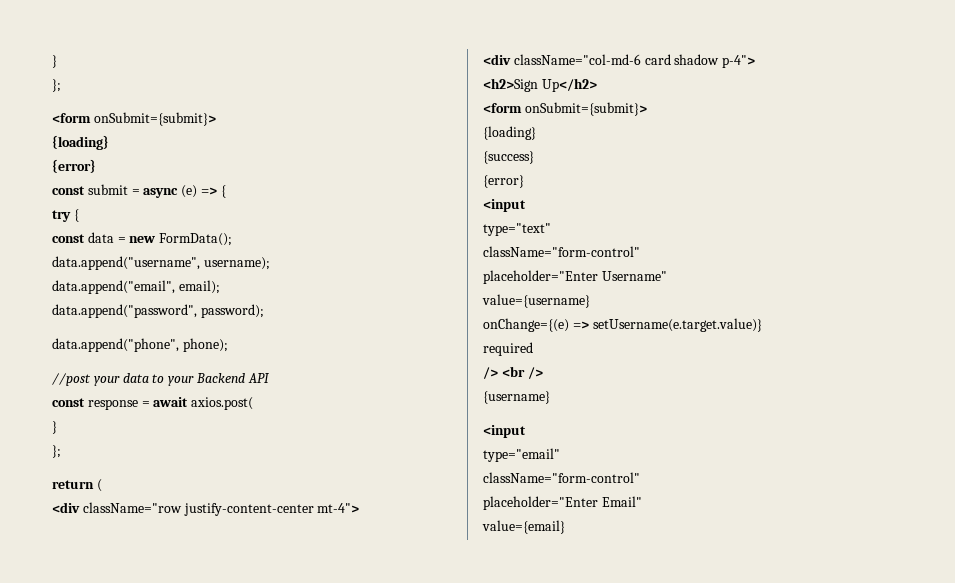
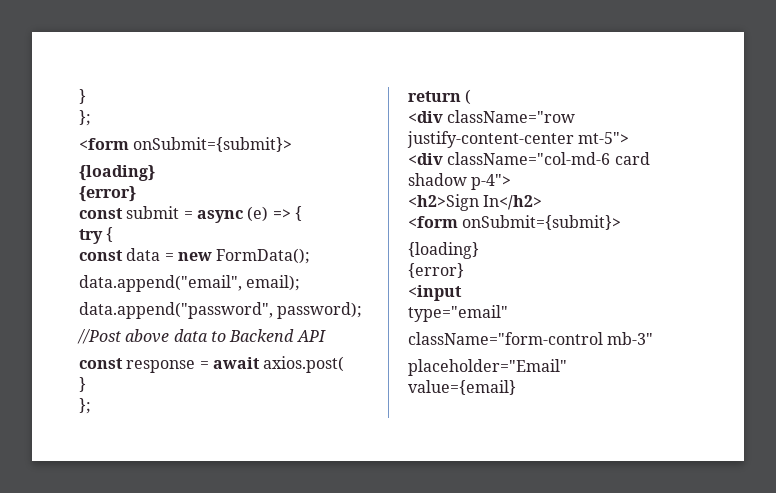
[52,256,270,270] // data.append("username", username); -> (311, 256) none
[52,338,228,352] [52,373,120,386] data.append("phone", phone); // //post your -> [77,329,170,344] //Post above
[168,376,195,386] your -> (226, 336) none
[317,503,360,513] mt-4"> -> [578,132,630,144] mt-5">
[541,78,597,92] [483,102,647,116] [483,126,536,140] [483,151,534,164] Up</h2> // <form onSubmit={submit}> // {loading} // {success} -> [483,195,543,210] [408,215,622,230] [408,242,479,259] In</h2> // <form onSubmit={submit}> // {loading}
[483,223,551,236] [483,246,640,257] [483,270,667,284] [482,294,590,308] [483,318,762,332] [483,342,533,356] [483,366,543,379] [483,391,550,404] [483,425,526,438] [483,448,560,462] [483,472,640,483] [483,496,642,510] type="text" // className="form-control" // placeholder="Enter Username" // value={username} // onChange={(e) => setUsername(e.target.value)} // required // /> <br /> // {username} // <input // type="email" // className="form-control" // placeholder="Enter Email" -> [408,305,508,322] [408,332,654,345] [408,359,567,376] type="email" // className="form-control mb-3" // placeholder="Email"

